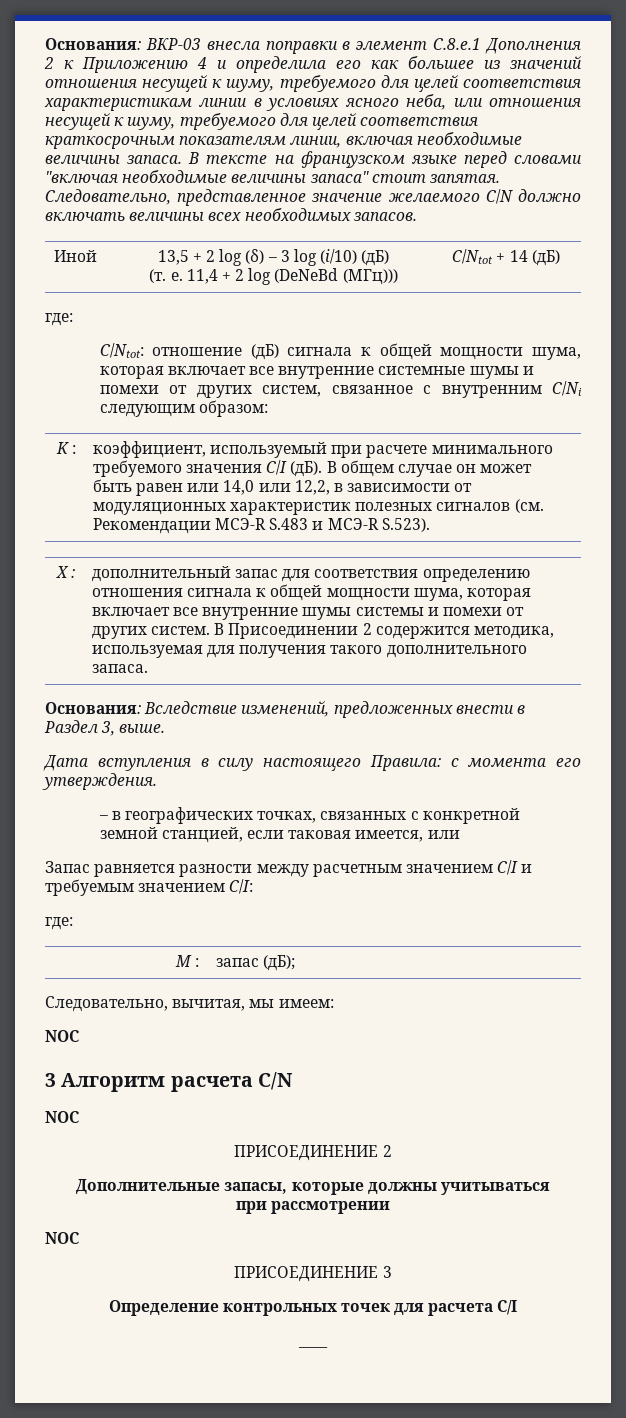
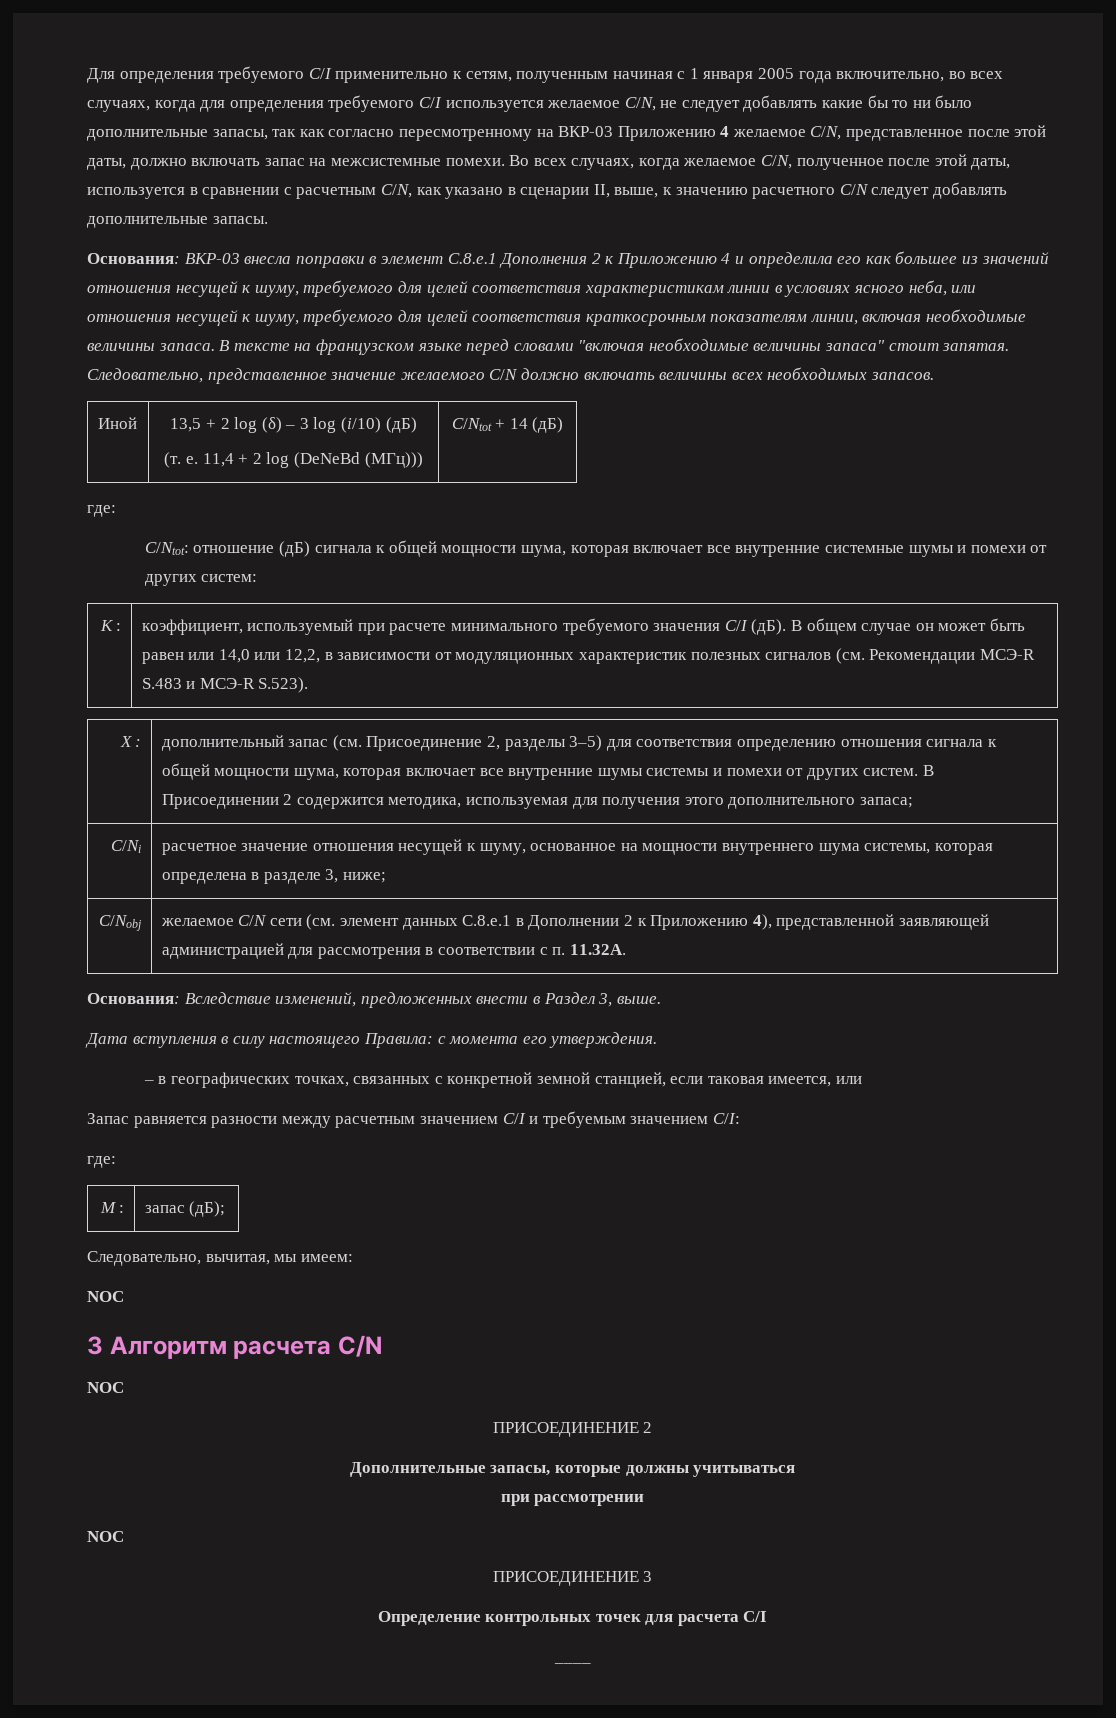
(45, 44) none -> [87,66,1004,83] [87,95,973,112] [87,125,1047,141] [87,154,1011,170] [87,182,1008,199] [87,216,268,228] Для определения требуемого C/I применительно к сетям, полученным начиная с 1 января 2005 года включительно, во всех случаях, когда для определения требуемого C/I используется желаемое C/N, не следует добавлять какие бы то ни было дополнительные запасы, так как согласно пересмотренному на ВКР-03 Приложению 4 желаемое C/N, представленное после этой даты, должно включать запас на межсистемные помехи. Во всех случаях, когда желаемое C/N, полученное после этой даты, используется в сравнении с расчетным C/N, как указано в сценарии II, выше, к значению расчетного C/N следует добавлять дополнительные запасы. //
[262,381,582,398] [99,400,268,417] систем, связанное с внутренним C/Ni следующим образом: -> [201,574,258,582] систем:
(278, 573) none -> [332,735,603,751] (см. Присоединение 2, разделы 3–5)
[330,645,527,658] [91,664,148,673] такого дополнительного запаса. -> [684,797,914,809] [111,840,142,853] [161,839,993,855] [161,869,387,884] [99,915,143,931] [160,914,989,930] [161,943,626,959] этого дополнительного запаса; // C/Ni | расчетное значение отношения несущей к шуму, основанное на мощности внутреннего шума системы, которая определена в разделе 3, ниже; // C/Nobj | желаемое C/N сети (см. элемент данных C.8.e.1 в Дополнении 2 к Приложению 4), представленной заявляющей администрацией для рассмотрения в соответствии с п. 11.32A.

